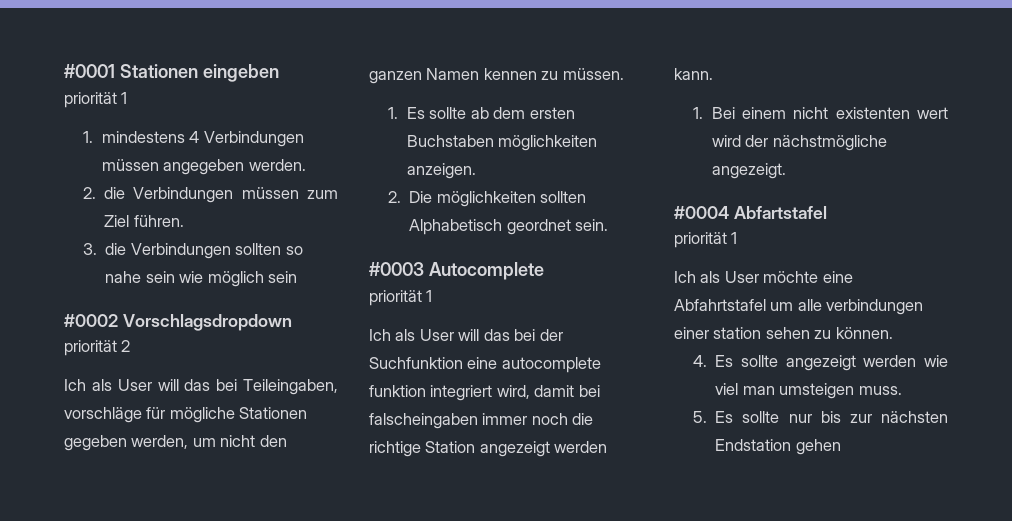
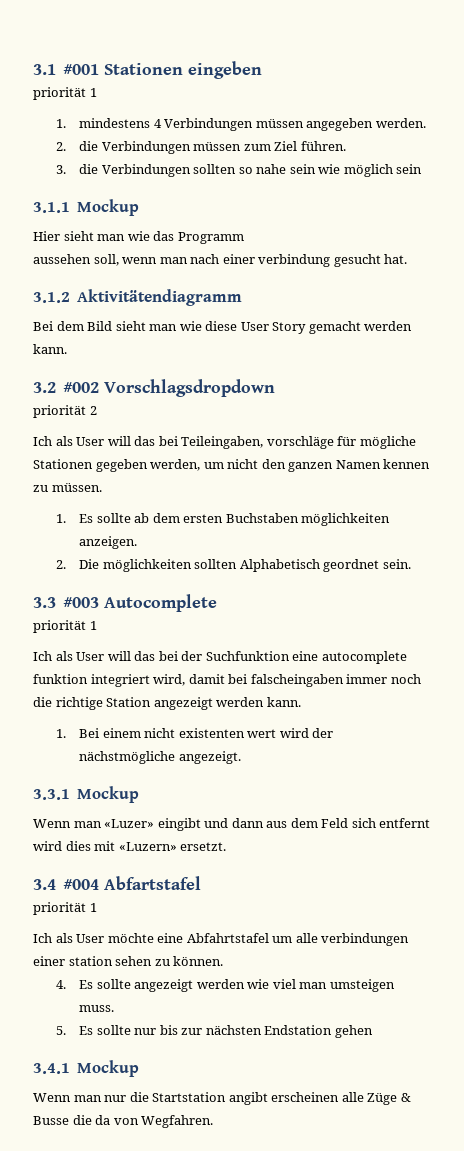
[64,64,115,78] #0001 -> [33,64,99,75] 3.1 #001
[64,314,118,327] #0002 -> [33,199,139,216] [33,231,244,244] [33,254,408,267] [33,289,242,306] [33,321,413,334] [33,344,67,354] [33,382,99,393] 3.1.1 Mockup // Hier sieht man wie das Programm // aussehen soll, wenn man nach einer verbindung gesucht hat. // 3.1.2 Aktivitätendiagramm // Bei dem Bild sieht man wie diese User Story gemacht werden kann. // 3.2 #002
[369,262,424,276] #0003 -> [33,597,99,608] 3.3 #003
[674,206,729,219] #0004 -> [33,786,139,803] [33,818,431,831] [33,841,227,851] [33,879,99,890] 3.3.1 Mockup // Wenn man «Luzer» eingibt und dann aus dem Feld sich entfernt wird dies mit «Luzern» ersetzt. // 3.4 #004
(841, 447) none -> [33,1060,139,1077] [33,1092,411,1105] [33,1115,214,1128] // 3.4.1 Mockup // Wenn man nur die Startstation angibt erscheinen alle Züge & Busse die da von Wegfahren.

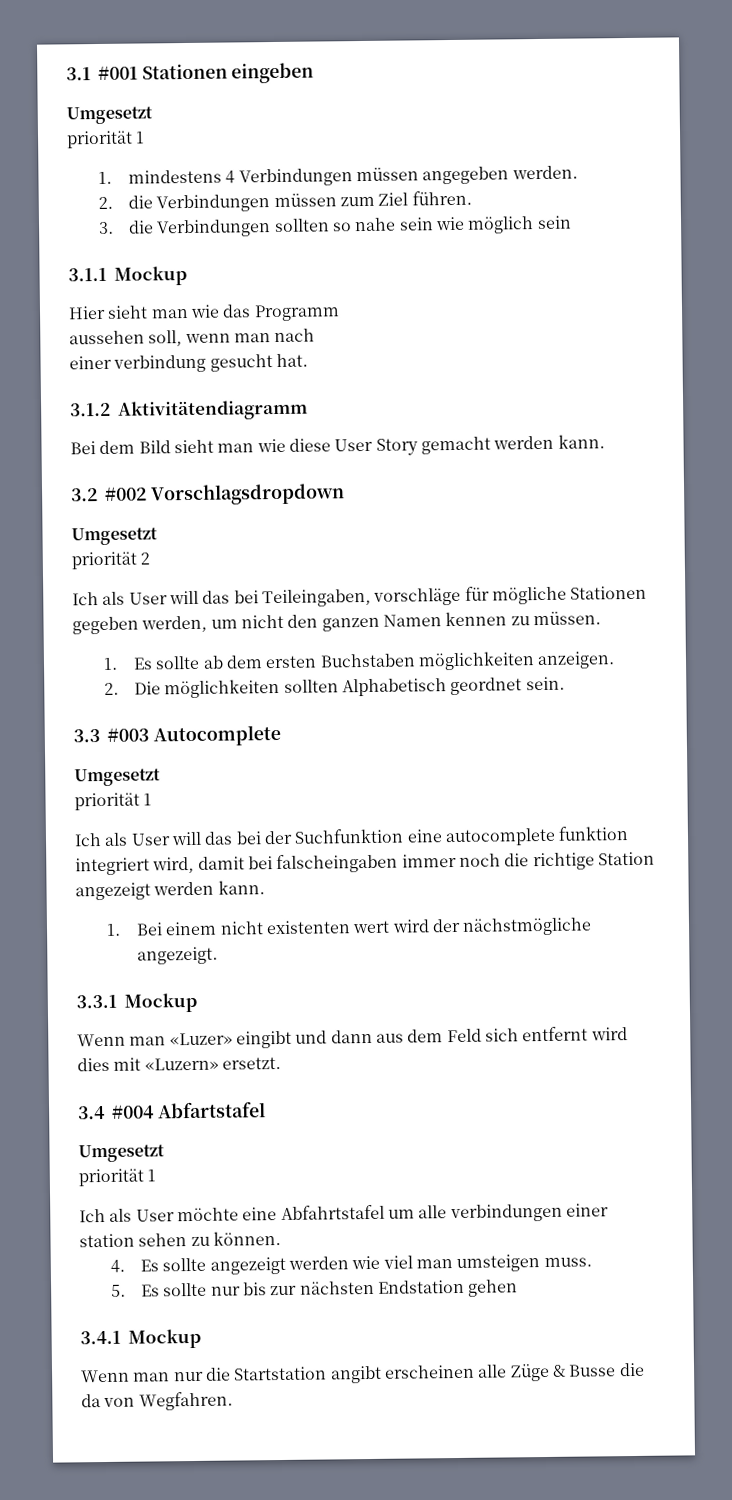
(262, 70) none -> [66,106,153,125] // Umgesetzt
(220, 259) none -> (316, 335) //
(275, 388) none -> [71,527,158,546] // Umgesetzt
(217, 603) none -> [74,768,161,787] // Umgesetzt
(201, 883) none -> [78,1144,165,1163] // Umgesetzt

